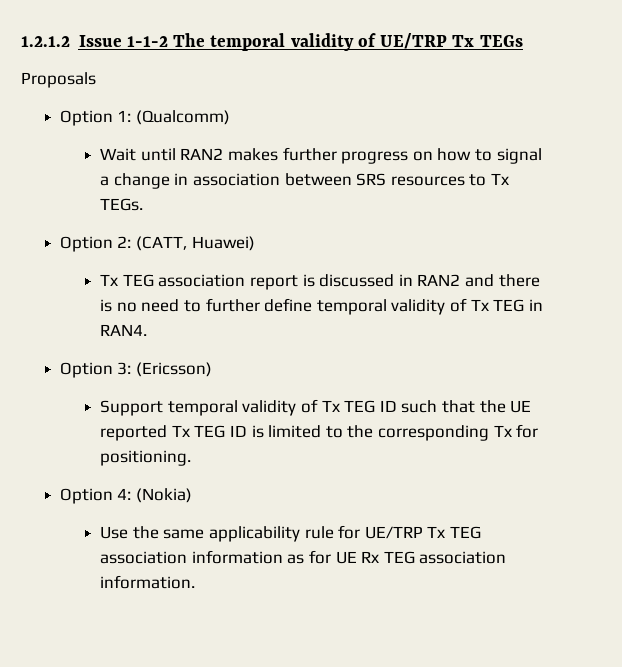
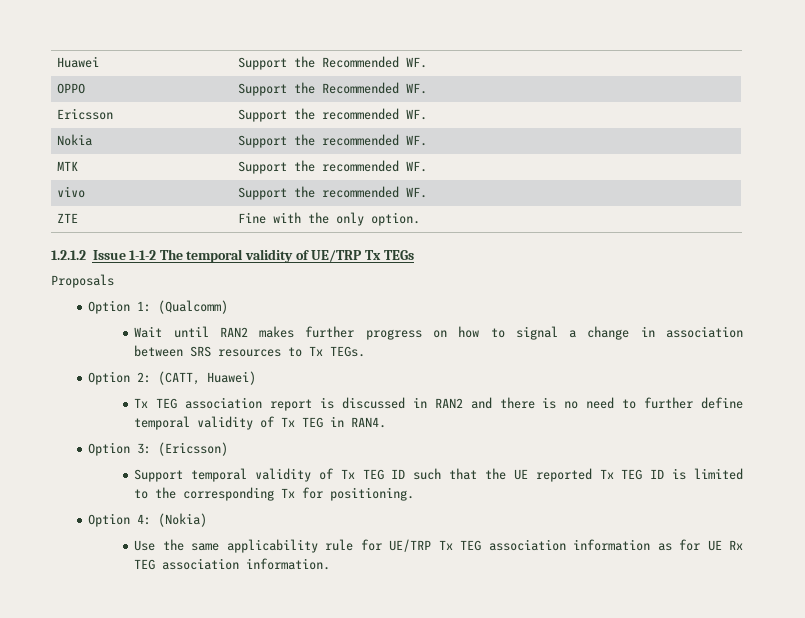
(21, 41) none -> [57,56,100,68] [238,56,428,70] [57,83,86,94] [238,82,428,96] [57,108,114,120] [238,108,428,122] [57,134,93,146] [238,134,428,148] [57,161,79,171] [238,160,428,174] [57,186,86,198] [238,186,428,200] [57,213,79,223] [238,212,421,226] Huawei | Support the Recommended WF. // OPPO | Support the Recommended WF. // Ericsson | Support the recommended WF. // Nokia | Support the recommended WF. // MTK | Support the recommended WF. // vivo | Support the recommended WF. // ZTE | Fine with the only option. //

